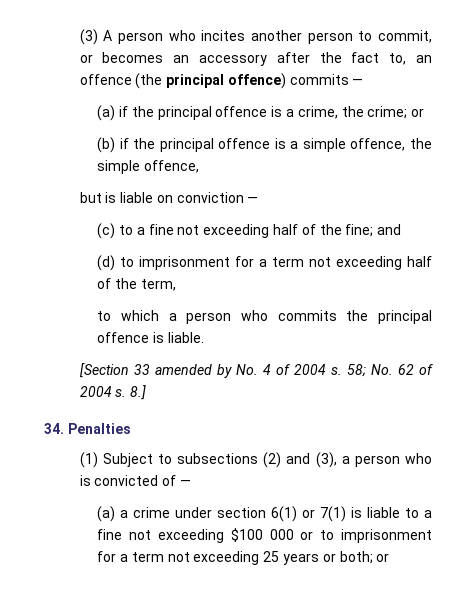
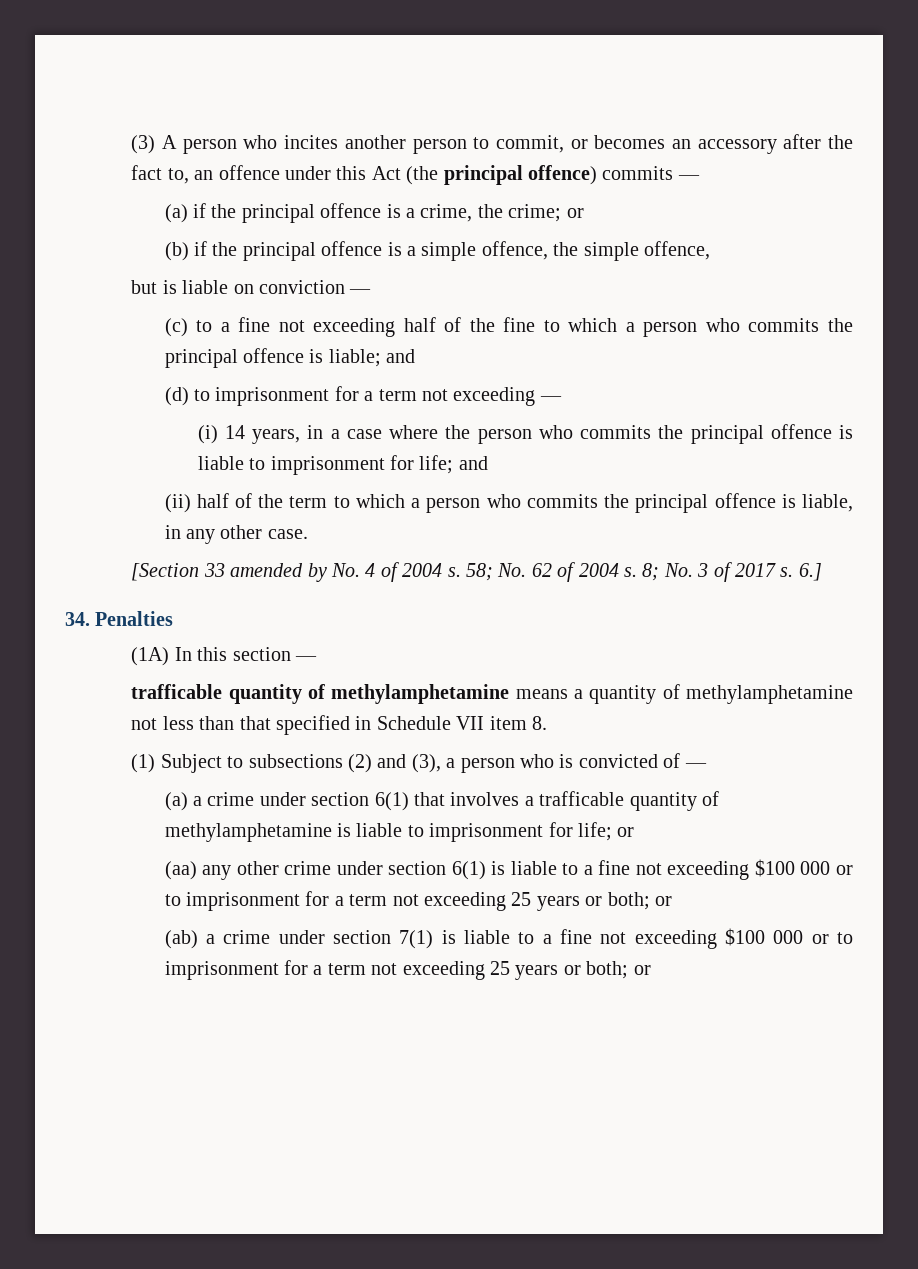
(132, 79) none -> [284,166,401,180] under this Act
[345,224,374,237] fine; -> [503,317,853,337] [164,348,381,368] fine to which a person who commits the principal offence is liable;
[407,256,432,267] [97,278,176,291] half of the term, // -> [539,396,562,401] [197,424,854,444] [197,455,488,475] [164,493,328,513] — // (i) 14 years, in a case where the person who commits the principal offence is liable to imprisonment for life; and // (ii) half of the term
[167,332,204,343] liable. -> [802,494,853,512] [164,525,308,544] liable, in any other case.
[130,385,147,400] [44,423,131,434] 8.] // 34. Penalties -> [642,562,822,582] [65,611,174,626] [131,647,317,666] [131,684,853,704] [131,715,547,735] 8; No. 3 of 2017 s. 6.] // 34. Penalties // (1A) In this section — // trafficable quantity of methylamphetamine means a quantity of methylamphetamine not less than that specified in Schedule VII item 8.
[302,509,316,518] or -> [413,791,719,811] [164,822,635,842] [164,859,853,880] [164,891,672,911] [164,930,391,949] that involves a trafficable quantity of methylamphetamine is liable to imprisonment for life; or // (aa) any other crime under section 6(1) is liable to a fine not exceeding $100 000 or to imprisonment for a term not exceeding 25 years or both; or // (ab) a crime under section

